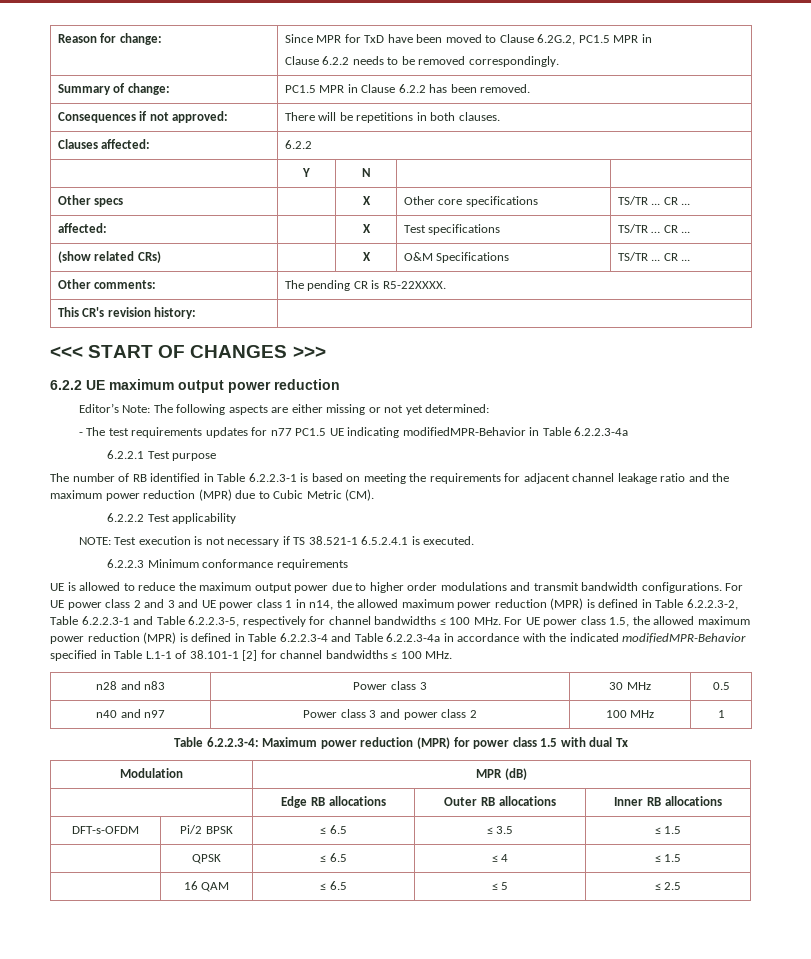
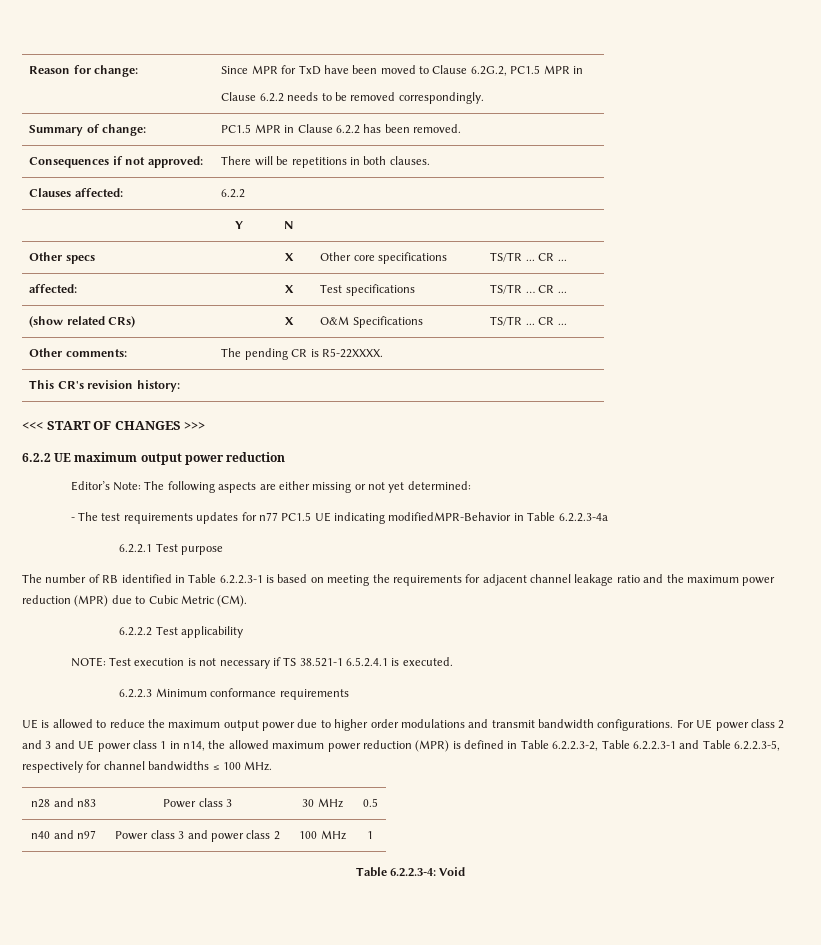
[504,616,750,627] [50,632,747,644] [50,650,453,661] For UE power class 1.5, the allowed maximum power reduction (MPR) is defined in Table 6.2.2.3-4 and Table 6.2.2.3-4a in accordance with the indicated modifiedMPR-Behavior specified in Table L.1-1 of 38.101-1 [2] for channel bandwidths ≤ 100 MHz. -> (273, 766) none
[262,737,628,749] [120,768,183,778] [476,768,527,780] [281,796,386,808] [444,796,556,806] [614,796,722,806] [72,826,139,834] [180,825,233,834] [320,825,347,834] [486,826,514,834] [654,826,682,834] [192,854,221,864] [320,853,347,862] [491,854,509,862] [654,854,682,862] [183,881,230,892] [320,881,347,890] [491,882,509,890] [654,882,682,890] Maximum power reduction (MPR) for power class 1.5 with dual Tx // Modulation | MPR (dB) // | Edge RB allocations | Outer RB allocations | Inner RB allocations // DFT-s-OFDM | Pi/2 BPSK | ≤ 6.5 | ≤ 3.5 | ≤ 1.5 // | QPSK | ≤ 6.5 | ≤ 4 | ≤ 1.5 // | 16 QAM | ≤ 6.5 | ≤ 5 | ≤ 2.5 -> [439,867,466,876] Void

